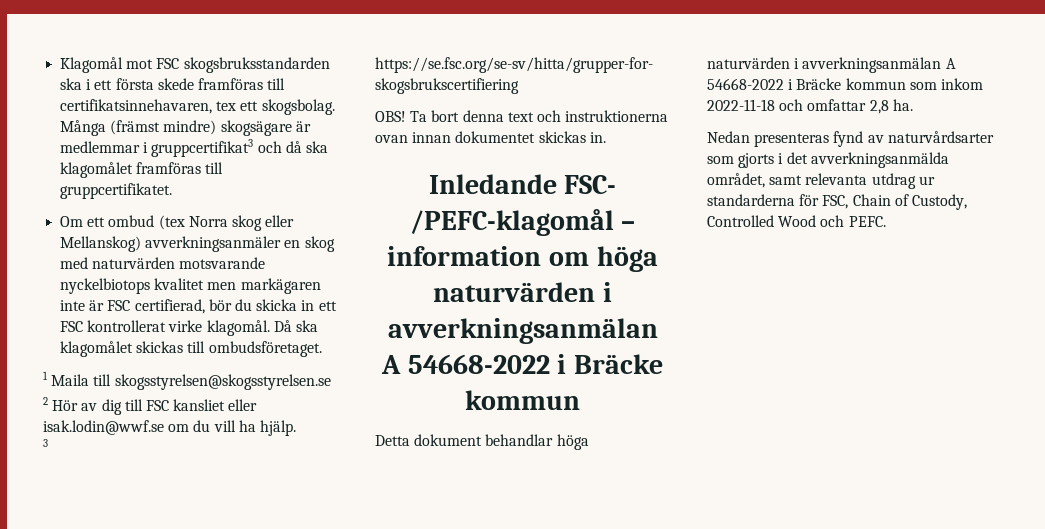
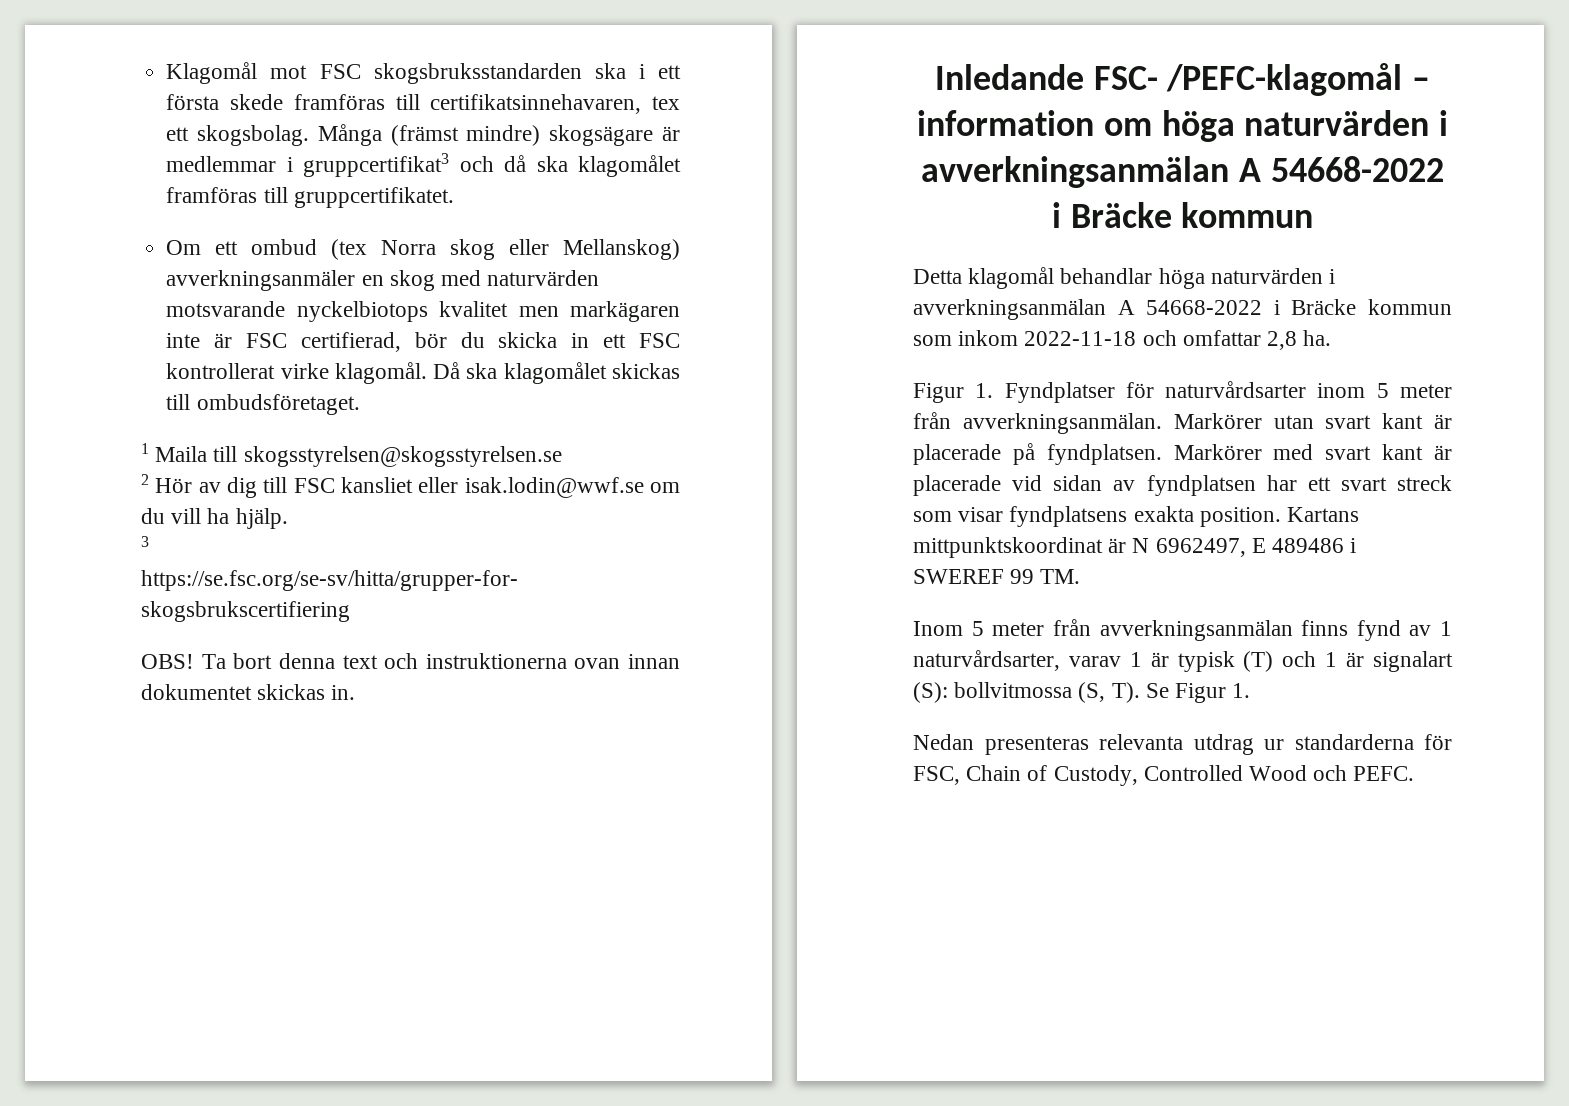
[414,434,483,446] dokument -> [968,267,1055,289] klagomål
[707,131,994,147] [707,152,949,168] [707,173,803,188] Nedan presenteras fynd av naturvårdsarter som gjorts i det avverkningsanmälda området, samt -> [913,381,1452,403] [913,412,1452,434] [913,443,1452,465] [913,475,1452,496] [913,506,1360,527] [913,537,1357,558] [913,569,1081,584] [913,619,1452,641] [913,650,1453,672] [913,682,1251,703] [913,734,1089,755] Figur 1. Fyndplatser för naturvårdsarter inom 5 meter från avverkningsanmälan. Markörer utan svart kant är placerade på fyndplatsen. Markörer med svart kant är placerade vid sidan av fyndplatsen har ett svart streck som visar fyndplatsens exakta position. Kartans mittpunktskoordinat är N 6962497, E 489486 i SWEREF 99 TM. // Inom 5 meter från avverkningsanmälan finns fynd av 1 naturvårdsarter, varav 1 är typisk (T) och 1 är signalart (S): bollvitmossa (S, T). Se Figur 1. // Nedan presenteras

